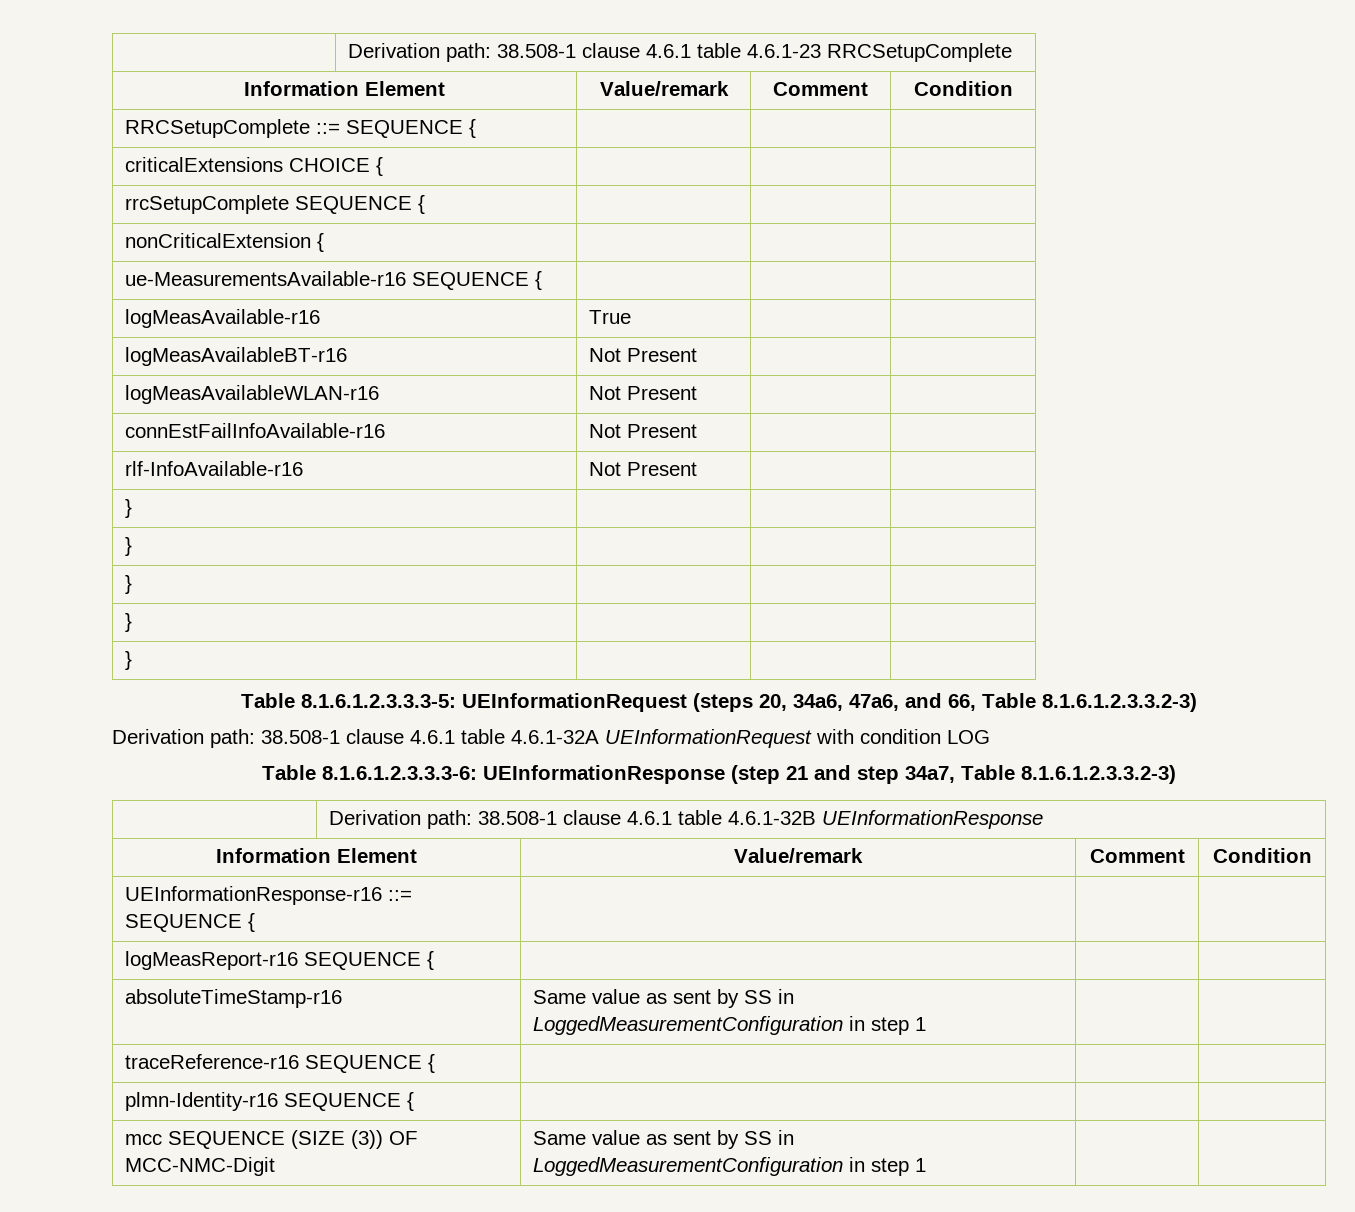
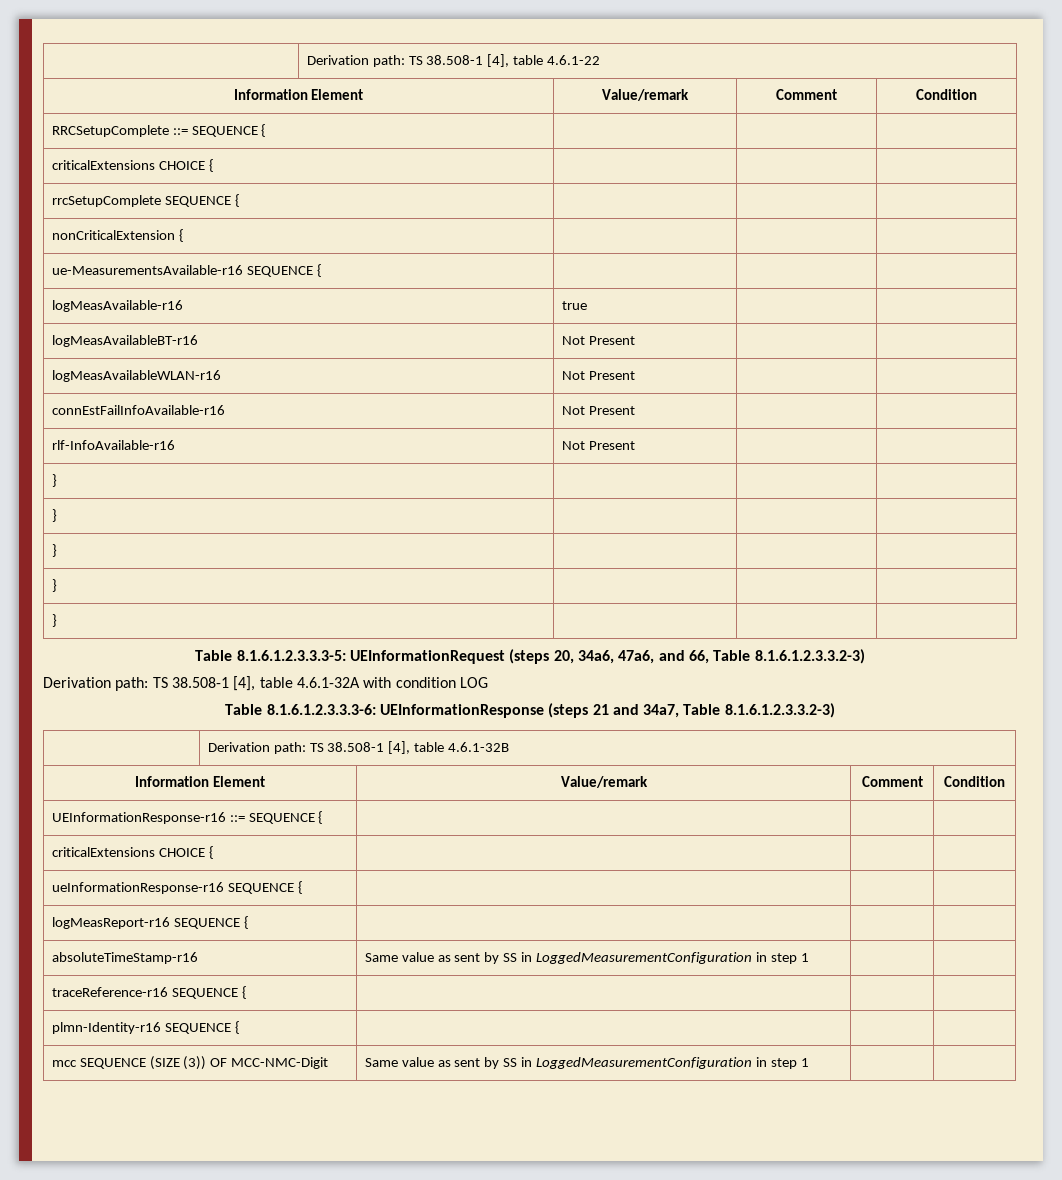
[348,43,1013,62] | Derivation path: 38.508-1 clause 4.6.1 table 4.6.1-23 RRCSetupComplete -> [306,54,601,67] | Derivation path: TS 38.508-1 [4], table 4.6.1-22
[589,310,632,324] True -> [561,301,587,310] true
[261,729,455,744] 38.508-1 clause 4.6.1 -> [152,676,256,691] TS 38.508-1 [4],
[605,729,812,748] UEInformationRequest -> (360, 682) none
[731,765,780,784] (step -> [548,703,589,718] (steps
[857,766,899,784] step -> (639, 709) none
[478,810,673,825] 38.508-1 clause 4.6.1 -> [309,741,411,754] TS 38.508-1 [4],
[822,810,1044,829] UEInformationResponse -> (510, 747) none
(256, 922) none -> [51,846,214,859] [51,881,303,894] // criticalExtensions CHOICE { | | | // ueInformationResponse-r16 SEQUENCE { | | |

